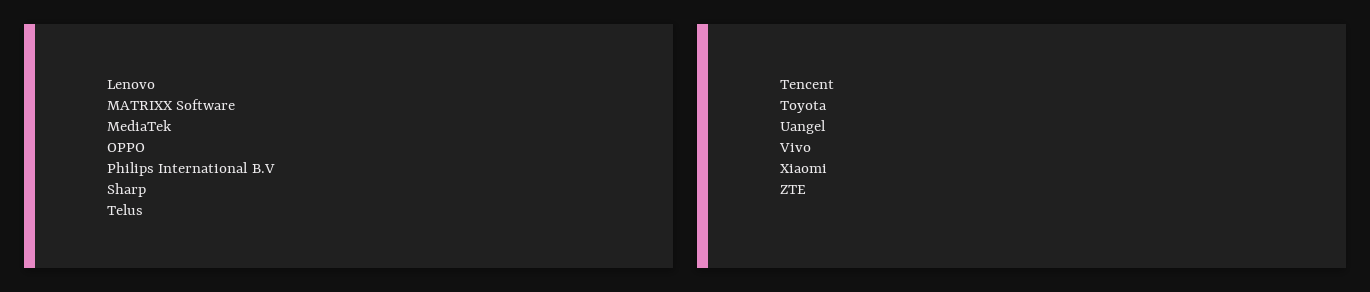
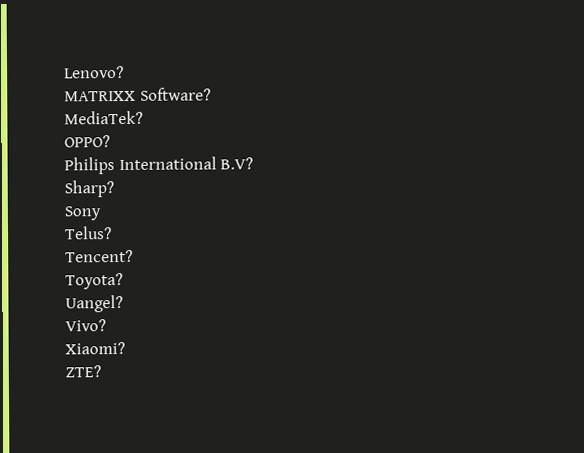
[107,80,155,89] Lenovo -> [64,65,124,79] Lenovo?
[176,99,236,110] [107,120,172,131] [107,143,145,152] Software // MediaTek // OPPO -> [139,87,211,101] [64,110,143,125] [64,135,110,148] Software? // MediaTek? // OPPO?
[251,164,275,173] [107,183,146,197] [107,204,143,215] [780,80,834,89] [780,101,827,113] [780,120,826,134] [779,143,811,152] [780,164,827,173] [780,185,806,194] B.V // Sharp // Telus // Tencent // Toyota // Uangel // Vivo // Xiaomi // ZTE -> [220,157,254,170] [64,180,114,198] [64,206,101,221] [64,226,112,240] [65,249,133,263] [65,273,123,290] [65,295,123,313] [65,319,106,332] [65,341,125,355] [65,365,101,378] B.V? // Sharp? // Sony // Telus? // Tencent? // Toyota? // Uangel? // Vivo? // Xiaomi? // ZTE?

